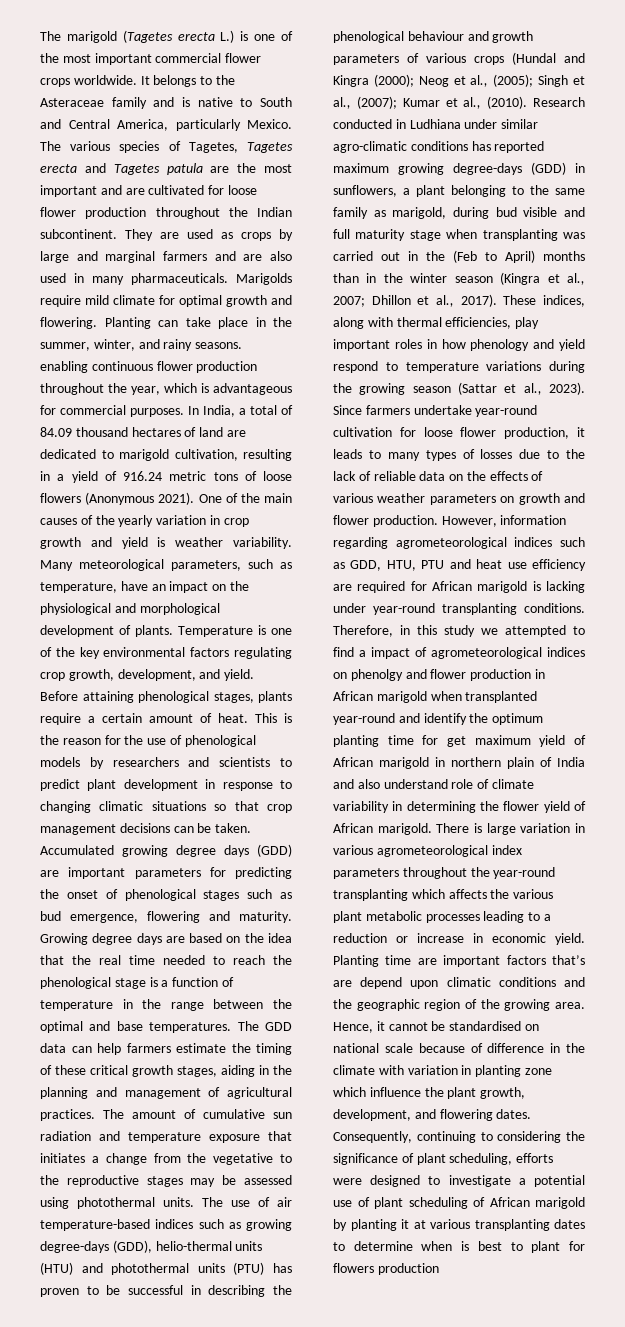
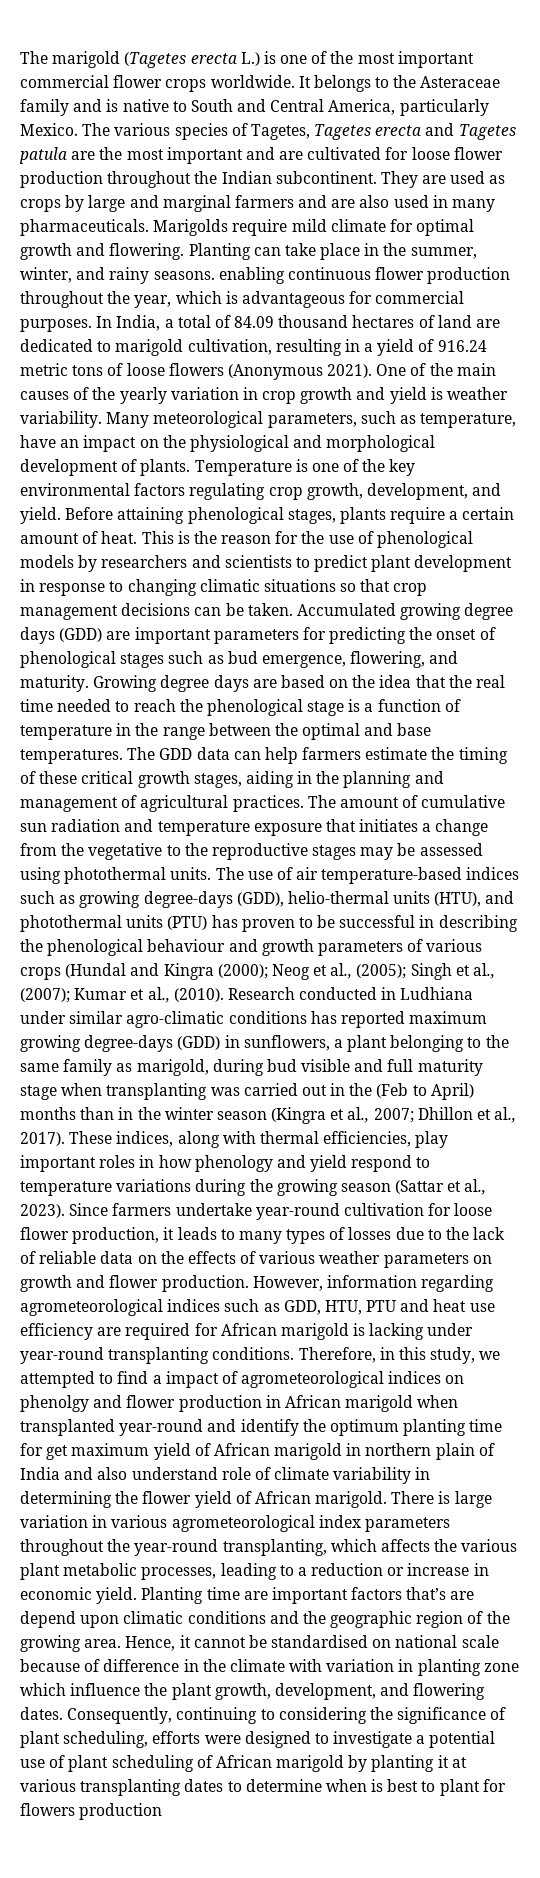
[147,911,200,923] flowering -> [350,651,426,668] flowering,
[40,1262,73,1275] (HTU) -> [434,892,482,907] (HTU),
[444,625,475,637] study -> [430,1347,476,1364] study,
[333,889,408,901] transplanting -> [222,1539,327,1556] transplanting,
[425,914,480,923] processes -> [141,1567,217,1580] processes,

